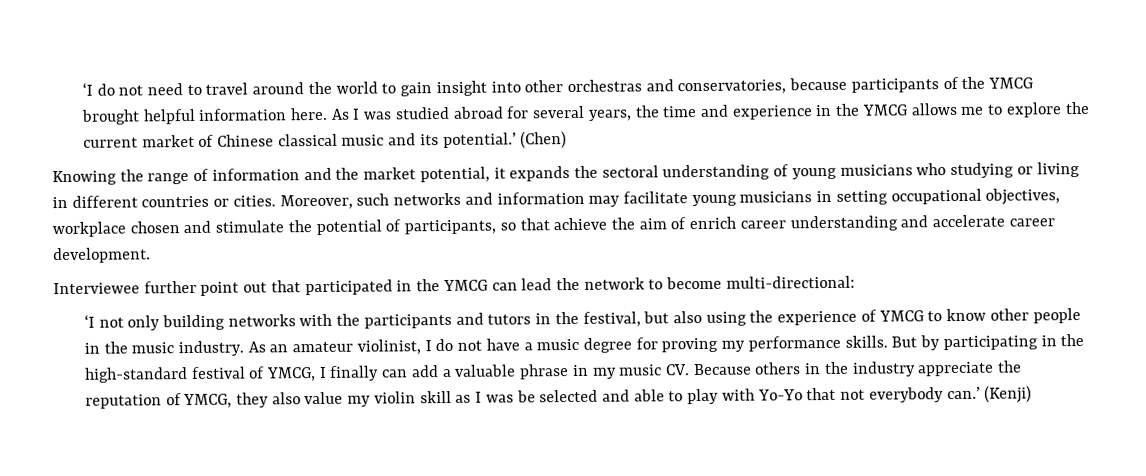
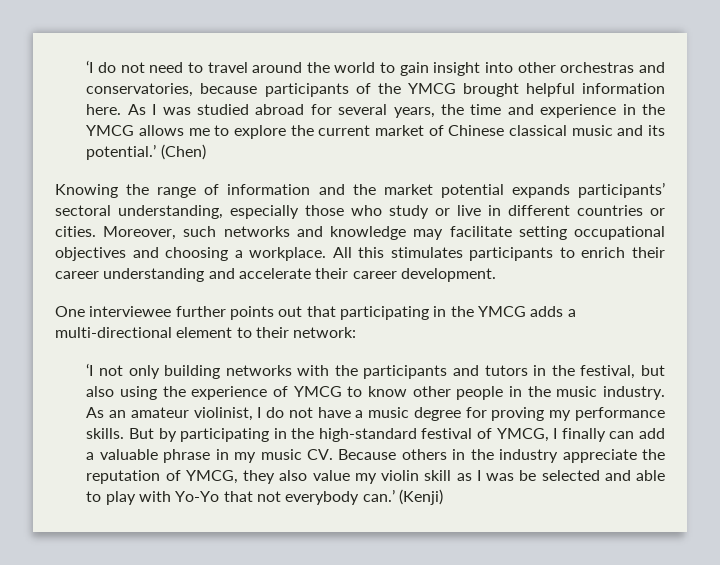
[419,162,1080,183] potential, it expands the sectoral understanding of young musicians who studying or living -> [440,182,666,198] [55,205,481,219] potential expands participants’ sectoral understanding, especially those who study or live
[496,191,585,205] information -> [330,226,407,240] knowledge
[691,188,1061,207] [52,216,737,238] young musicians in setting occupational objectives, workplace chosen and stimulate the potential of participants, so that achieve the aim of enrich -> [518,226,665,240] [55,247,665,261] setting occupational objectives and choosing a workplace. All this stimulates participants to enrich their
(1006, 221) none -> [315,268,349,279] their
[53,280,240,296] Interviewee further point -> [55,306,274,320] One interviewee further points
[304,275,855,296] participated in the YMCG can lead the network to become multi-directional: -> [339,306,576,320] [55,327,357,338] participating in the YMCG adds a multi-directional element to their network:

